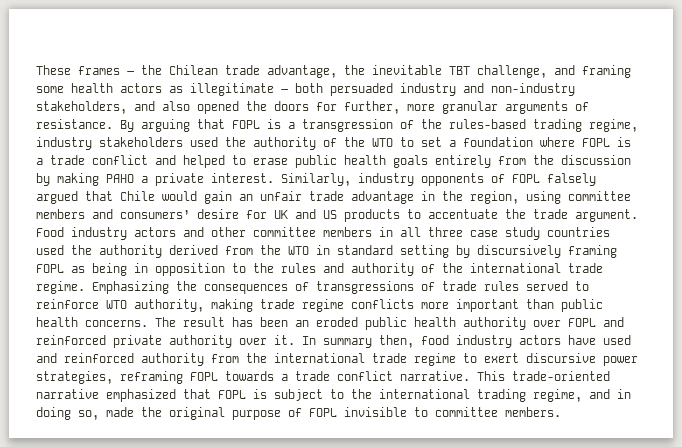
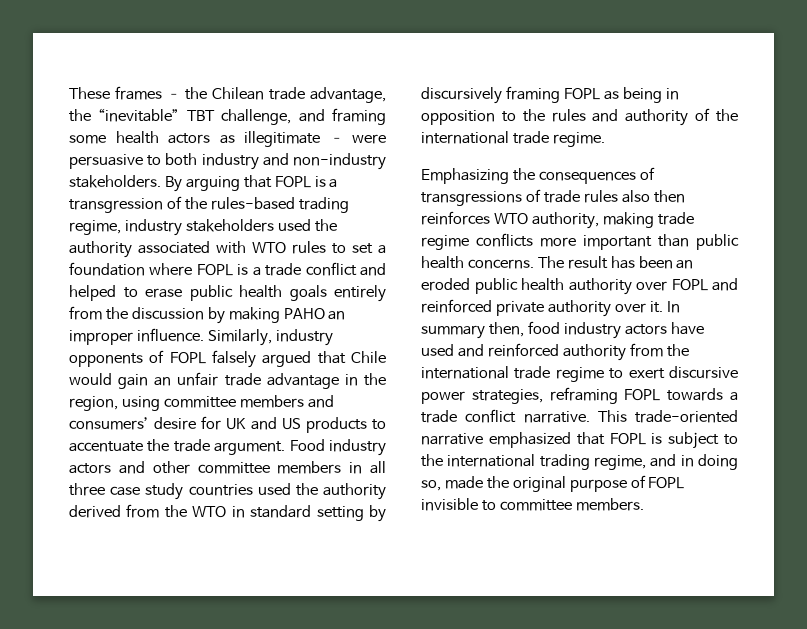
[372,65,442,75] inevitable -> [98,108,180,122] “inevitable”
[295,83,575,96] [36,101,589,114] [36,119,113,129] both persuaded industry and non-industry stakeholders, and also opened the doors for further, more granular arguments of resistance. -> [352,134,386,144] [69,153,386,170] [69,175,161,188] were persuasive to both industry and non-industry stakeholders.
[323,137,393,147] of the WTO -> [138,241,326,254] associated with WTO rules
[141,173,274,186] a private interest. -> [328,311,346,320] [69,328,204,345] an improper influence.
(85, 287) none -> (605, 139) //
[526,281,589,291] [36,299,99,309] served to reinforce -> [621,190,685,203] [421,211,490,225] also then reinforces

